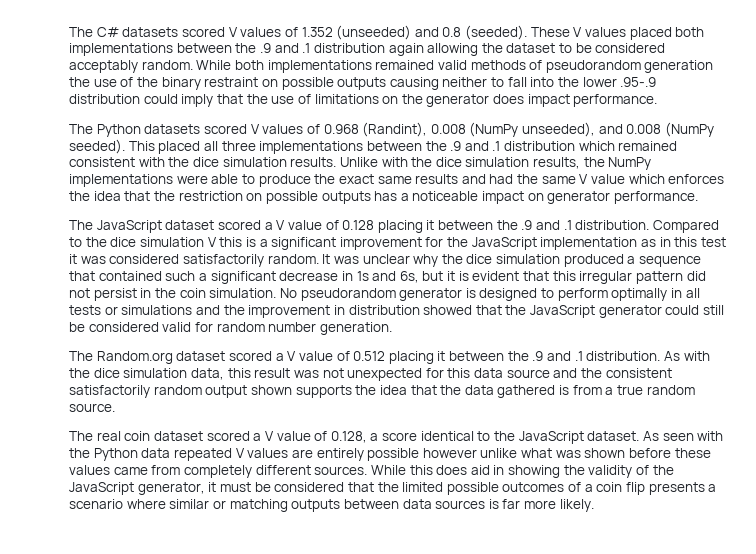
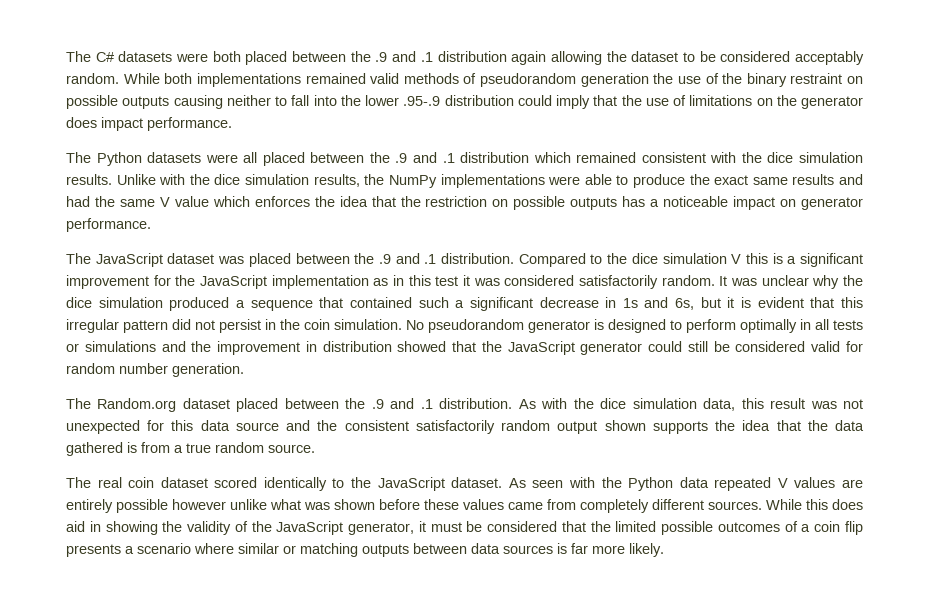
[181,25,705,40] [69,43,173,56] scored V values of 1.352 (unseeded) and 0.8 (seeded). These V values placed both implementations -> [176,51,288,65] were both placed
[203,122,715,137] [69,139,364,154] scored V values of 0.968 (Randint), 0.008 (NumPy unseeded), and 0.008 (NumPy seeded). This placed all three implementations -> [205,152,305,166] were all placed
[217,220,435,233] scored a V value of 0.128 placing it -> [218,253,291,267] was placed
[228,351,446,364] scored a V value of 0.512 placing it -> [236,398,279,412] placed
[253,431,474,443] a V value of 0.128, a score identical -> [263,477,327,491] identically

